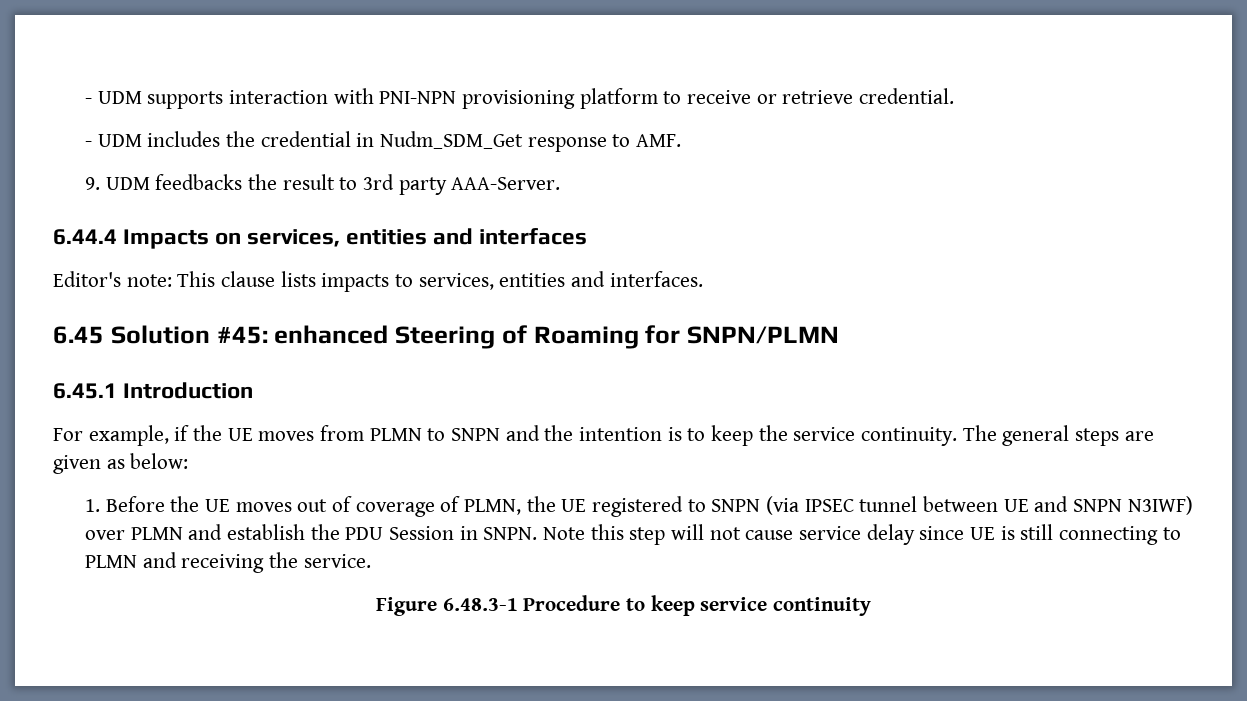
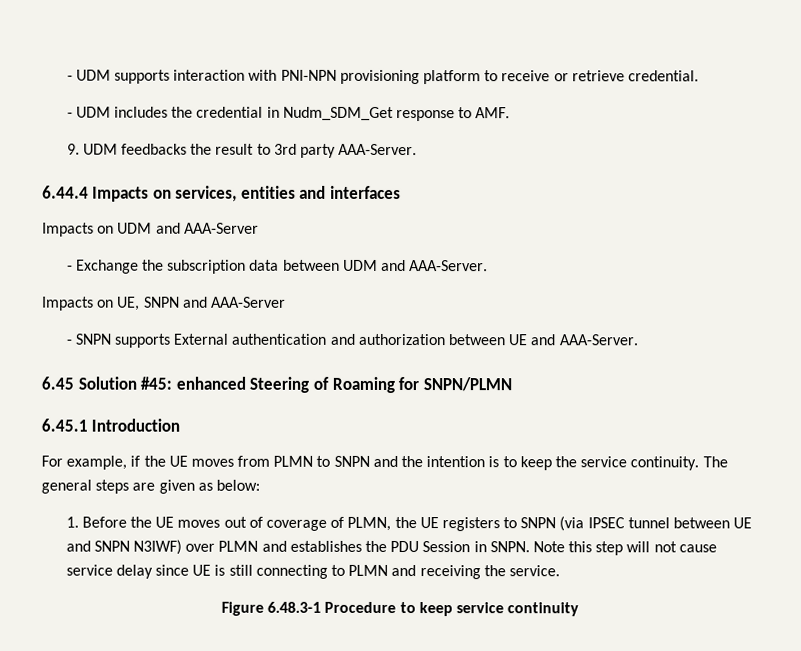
[53,271,703,292] Editor's note: This clause lists impacts to services, entities and interfaces. -> [42,222,259,237] [66,259,489,274] [42,296,286,311] [65,333,638,348] Impacts on UDM and AAA-Server // - Exchange the subscription data between UDM and AAA-Server. // Impacts on UE, SNPN and AAA-Server // - SNPN supports External authentication and authorization between UE and AAA-Server.
[592,496,684,517] registered -> [441,517,500,532] registers
[227,524,306,540] establish -> [289,540,362,552] establishes

